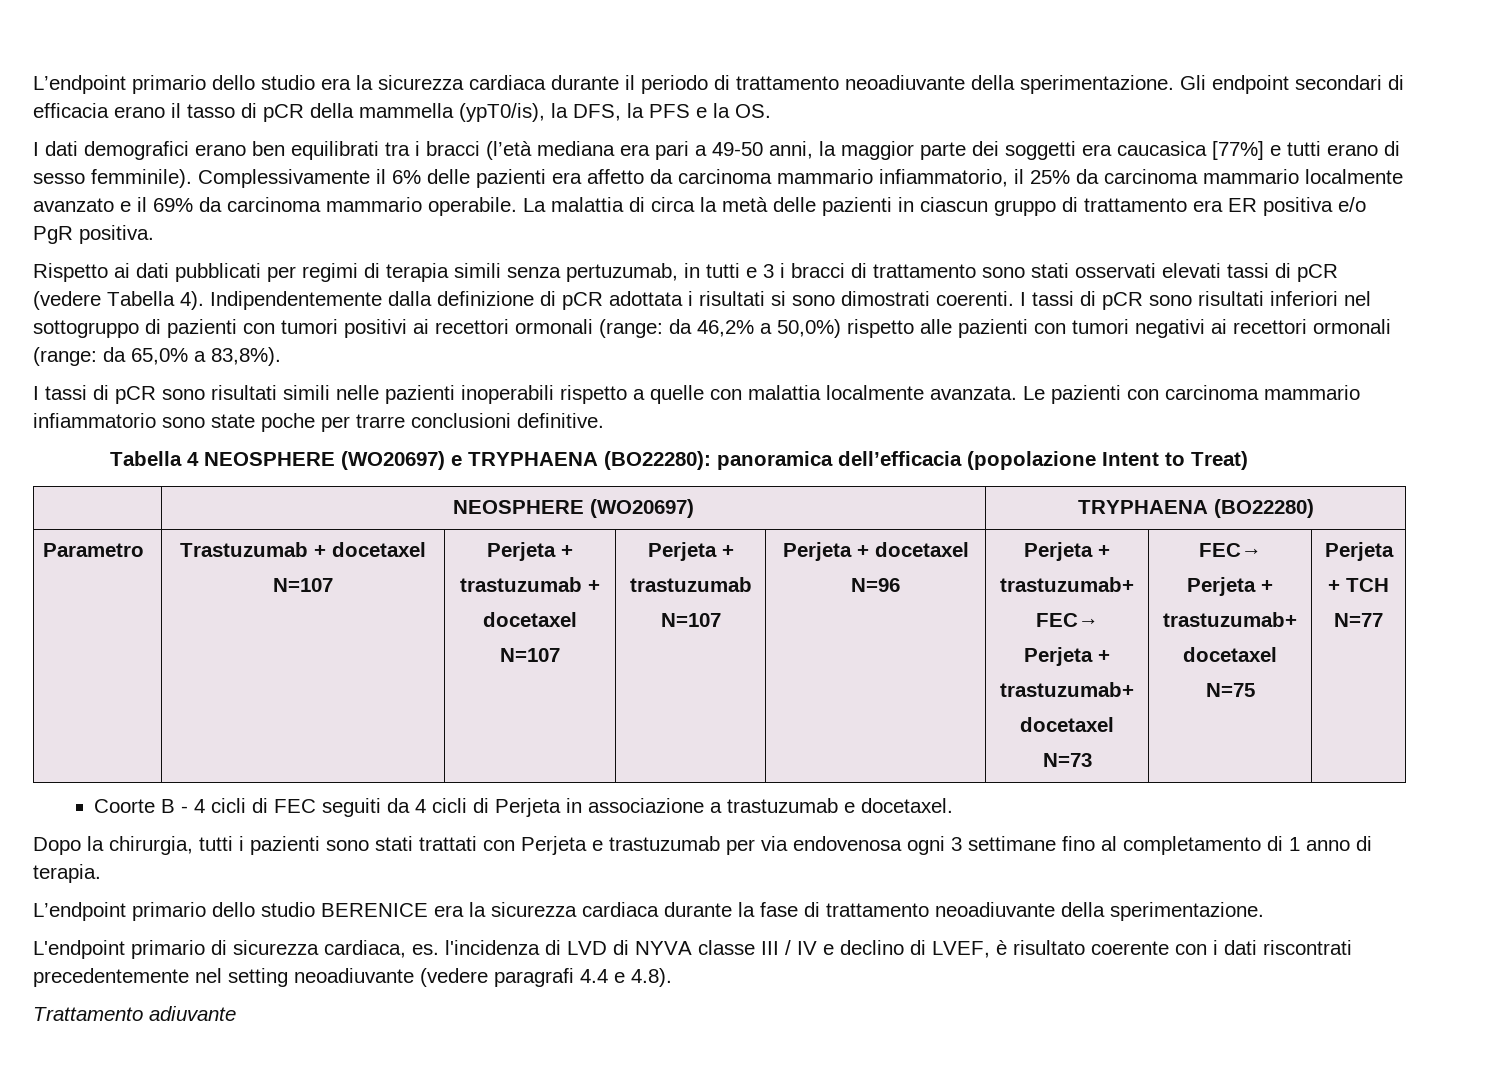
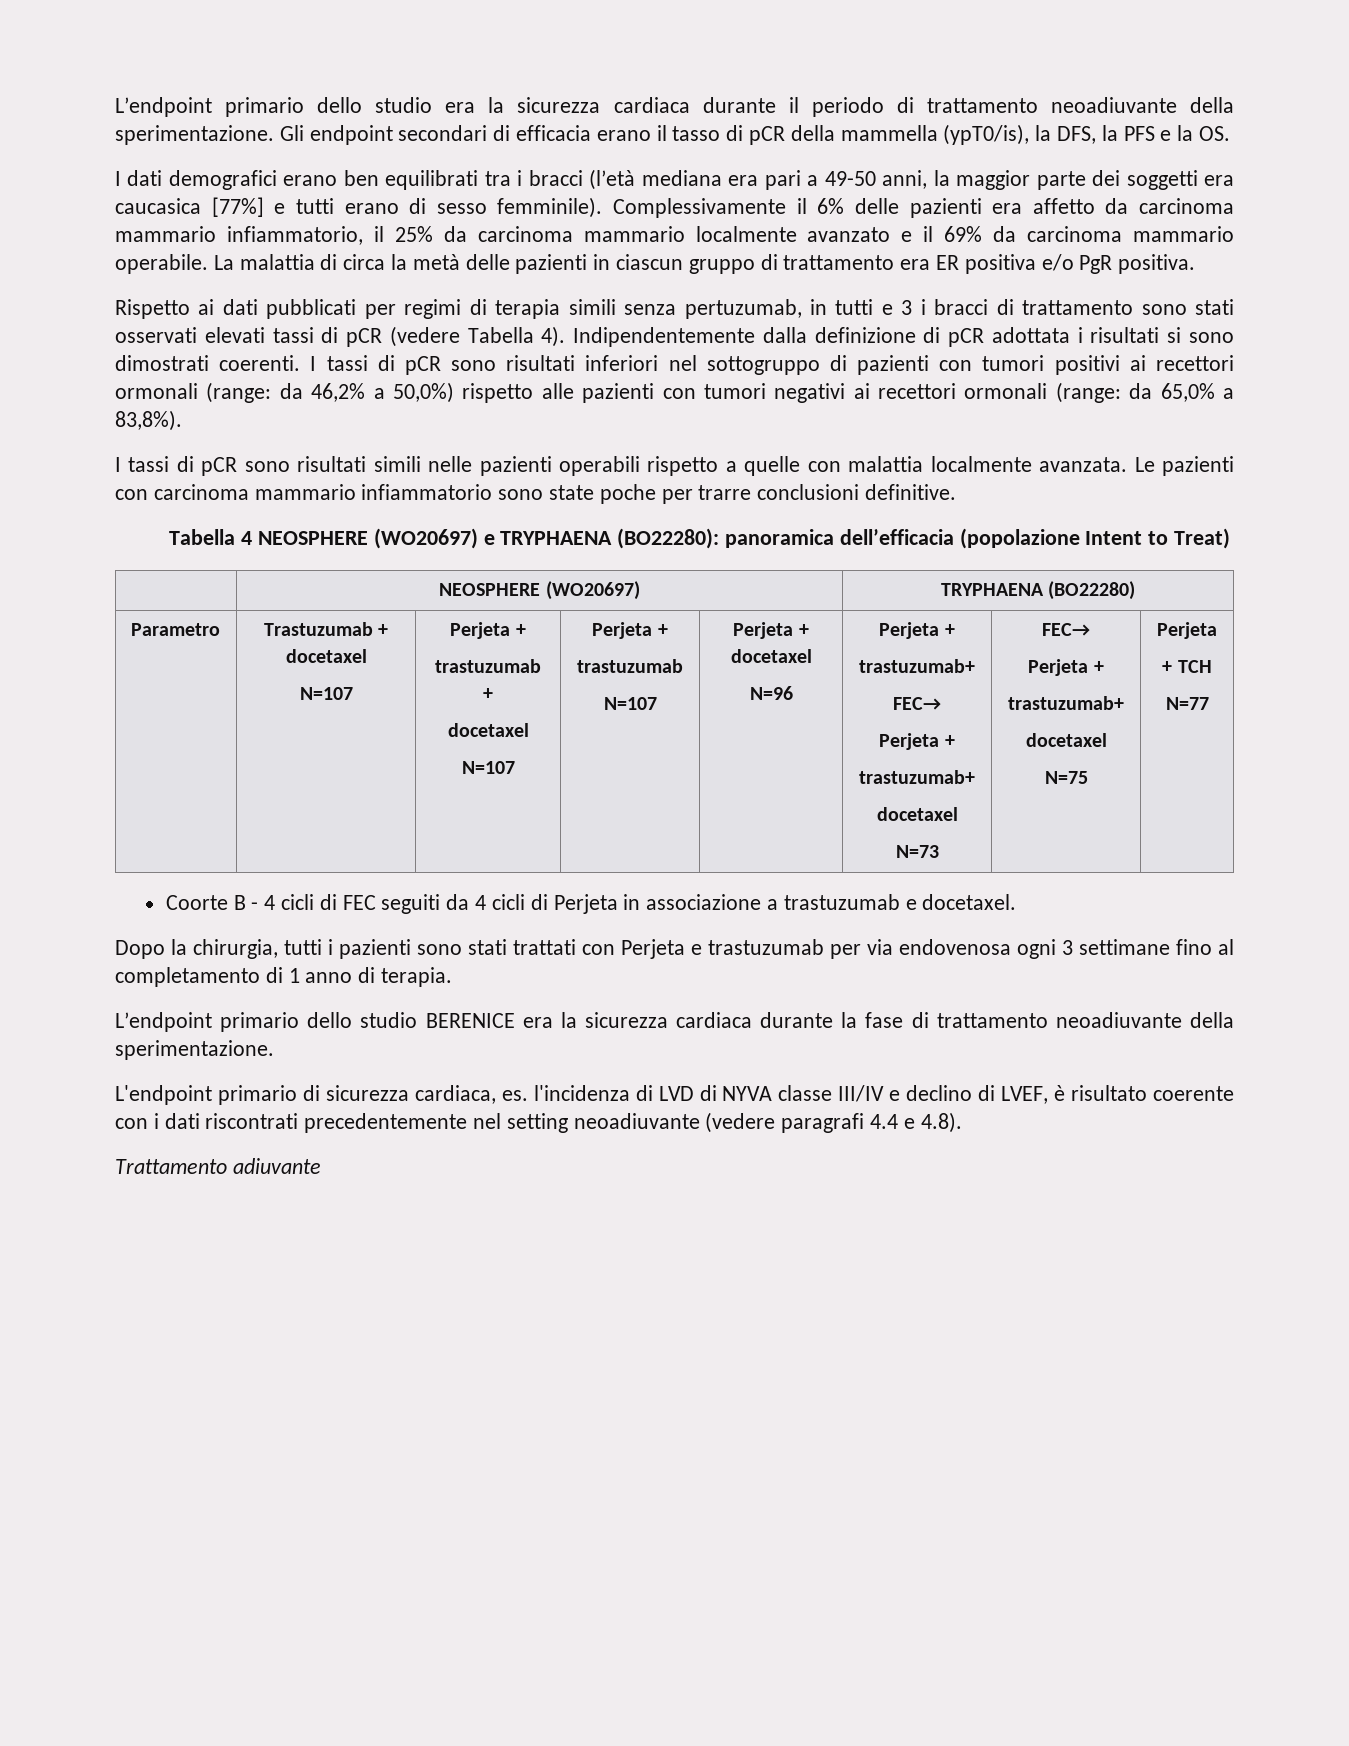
[461,385,554,404] inoperabili -> [559,456,640,476] operabili
[761,940,817,955] III / IV -> [838,1085,885,1102] III/IV

